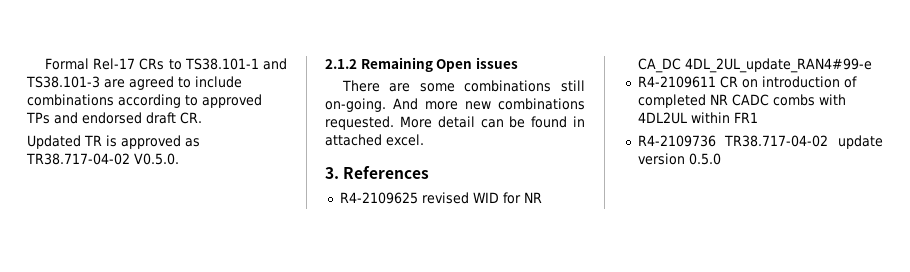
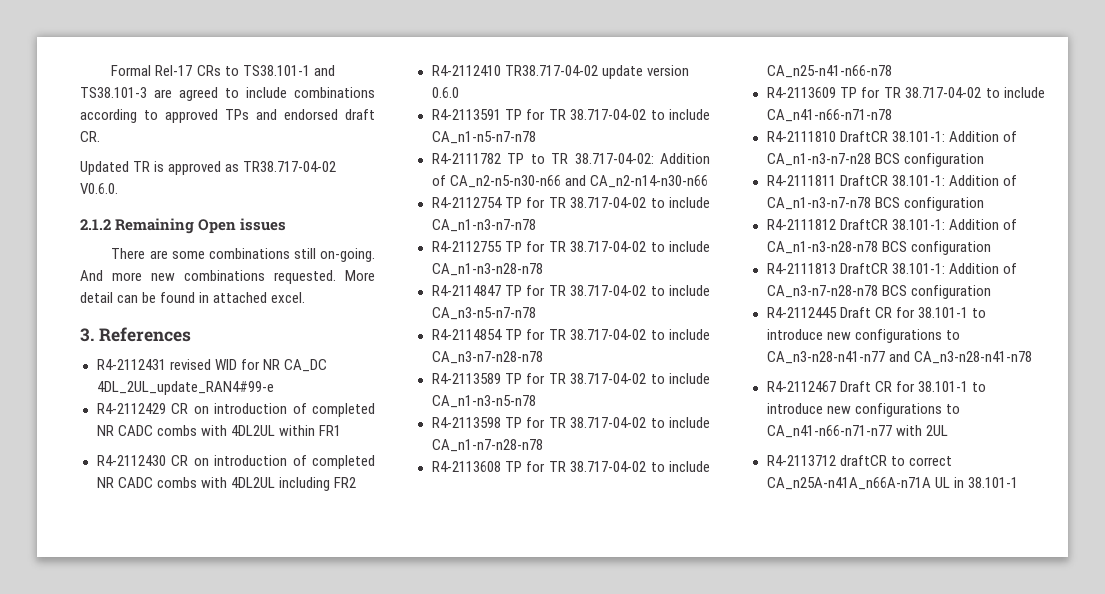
[134,153,179,165] V0.5.0. -> [80,183,118,194] V0.6.0.
[339,192,418,204] R4-2109625 -> [96,359,166,370] R4-2112431
[637,76,716,88] R4-2109611 -> [96,403,166,414] R4-2112429
[637,135,883,149] [637,153,721,165] R4-2109736 TR38.717-04-02 update version 0.5.0 -> [96,455,375,469] [96,477,356,491] [431,65,689,79] [431,87,459,98] [431,109,710,120] [431,131,536,144] [431,153,710,164] [431,175,708,188] [431,197,710,208] [431,219,536,232] [431,241,710,252] [431,263,543,276] [431,285,710,296] [431,307,536,320] [431,329,710,340] [431,351,543,364] [431,373,710,384] [431,395,536,408] [431,417,710,428] [431,439,543,452] [431,461,710,472] [766,65,892,78] [766,87,1045,98] [766,109,892,122] [766,131,1017,142] [766,153,984,167] [766,175,1017,186] [766,197,984,211] [766,219,1017,230] [766,241,991,255] [766,263,1017,274] [766,285,991,299] [766,307,986,318] [766,329,960,343] [766,351,1032,364] [766,381,986,392] [766,403,960,417] [766,425,948,438] [766,455,952,466] [766,477,1018,490] R4-2112430 CR on introduction of completed NR CADC combs with 4DL2UL including FR2 // R4-2112410 TR38.717-04-02 update version 0.6.0 // R4-2113591 TP for TR 38.717-04-02 to include CA_n1-n5-n7-n78 // R4-2111782 TP to TR 38.717-04-02: Addition of CA_n2-n5-n30-n66 and CA_n2-n14-n30-n66 // R4-2112754 TP for TR 38.717-04-02 to include CA_n1-n3-n7-n78 // R4-2112755 TP for TR 38.717-04-02 to include CA_n1-n3-n28-n78 // R4-2114847 TP for TR 38.717-04-02 to include CA_n3-n5-n7-n78 // R4-2114854 TP for TR 38.717-04-02 to include CA_n3-n7-n28-n78 // R4-2113589 TP for TR 38.717-04-02 to include CA_n1-n3-n5-n78 // R4-2113598 TP for TR 38.717-04-02 to include CA_n1-n7-n28-n78 // R4-2113608 TP for TR 38.717-04-02 to include CA_n25-n41-n66-n78 // R4-2113609 TP for TR 38.717-04-02 to include CA_n41-n66-n71-n78 // R4-2111810 DraftCR 38.101-1: Addition of CA_n1-n3-n7-n28 BCS configuration // R4-2111811 DraftCR 38.101-1: Addition of CA_n1-n3-n7-n78 BCS configuration // R4-2111812 DraftCR 38.101-1: Addition of CA_n1-n3-n28-n78 BCS configuration // R4-2111813 DraftCR 38.101-1: Addition of CA_n3-n7-n28-n78 BCS configuration // R4-2112445 Draft CR for 38.101-1 to introduce new configurations to CA_n3-n28-n41-n77 and CA_n3-n28-n41-n78 // R4-2112467 Draft CR for 38.101-1 to introduce new configurations to CA_n41-n66-n71-n77 with 2UL // R4-2113712 draftCR to correct CA_n25A-n41A_n66A-n71A UL in 38.101-1

